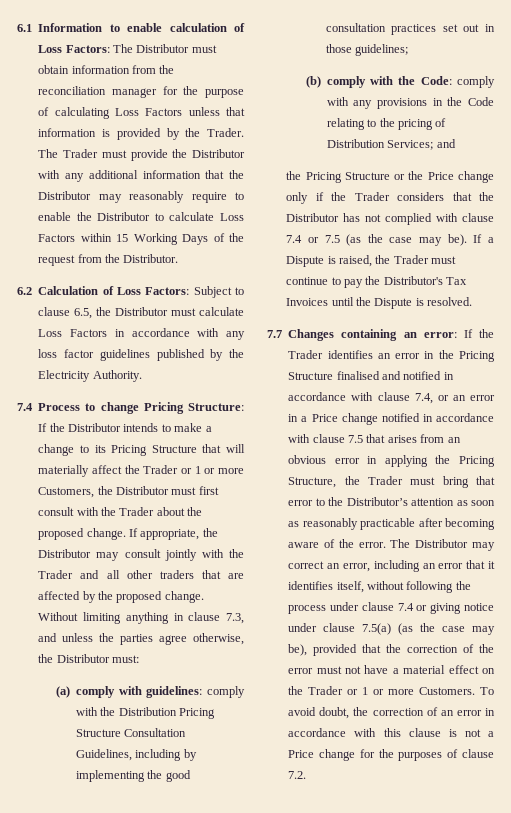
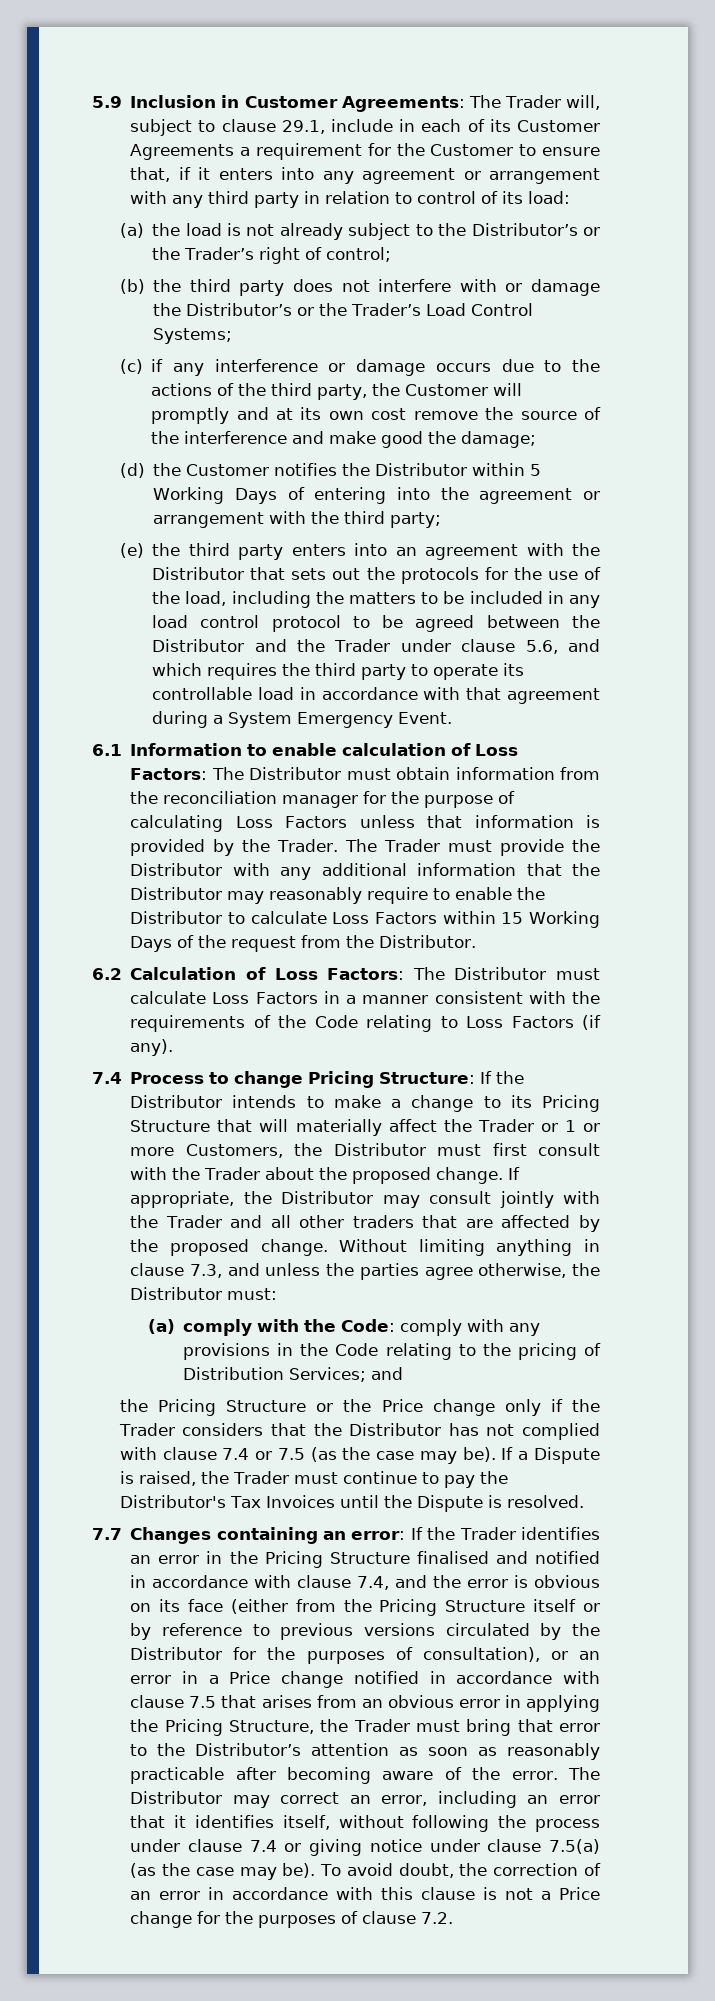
(17, 28) none -> [92,95,600,112] [130,119,601,136] [130,143,600,160] [130,167,600,184] [130,191,571,208] [119,223,600,240] [152,247,392,264] [119,279,600,296] [153,303,534,316] [153,328,233,344] [119,359,600,376] [151,383,523,400] [151,407,601,424] [151,431,537,448] [119,463,542,478] [153,487,600,504] [153,511,442,528] [119,543,600,560] [152,567,601,584] [152,591,601,608] [152,615,601,632] [152,639,600,654] [152,663,525,680] [152,687,600,704] [152,711,453,728] 5.9 Inclusion in Customer Agreements: The Trader will, subject to clause 29.1, include in each of its Customer Agreements a requirement for the Customer to ensure that, if it enters into any agreement or arrangement with any third party in relation to control of its load: // (a) the load is not already subject to the Distributor’s or the Trader’s right of control; // (b) the third party does not interfere with or damage the Distributor’s or the Trader’s Load Control Systems; // (c) if any interference or damage occurs due to the actions of the third party, the Customer will promptly and at its own cost remove the source of the interference and make good the damage; // (d) the Customer notifies the Distributor within 5 Working Days of entering into the agreement or arrangement with the third party; // (e) the third party enters into an agreement with the Distributor that sets out the protocols for the use of the load, including the matters to be included in any load control protocol to be agreed between the Distributor and the Trader under clause 5.6, and which requires the third party to operate its controllable load in accordance with that agreement during a System Emergency Event. //
[193,286,244,298] [38,307,112,319] Subject to clause 6.5, the -> [412,967,445,980] The
[131,328,245,340] [38,349,244,361] [38,370,142,382] accordance with any loss factor guidelines published by the Electricity Authority. -> [346,991,600,1004] [130,1015,601,1032] [130,1039,174,1056] a manner consistent with the requirements of the Code relating to Loss Factors (if any).
[146,686,245,698] [75,707,215,719] [75,728,187,737] [75,749,197,761] [75,770,191,782] [325,23,495,35] [325,44,409,56] [305,76,394,88] guidelines: comply with the Distribution Pricing Structure Consultation Guidelines, including by implementing the good consultation practices set out in those guidelines; // (b) comply with -> (300, 1325) none
(433, 398) none -> [395,1575,600,1588] [130,1599,600,1616] [130,1623,600,1640] [130,1647,540,1664] and the error is obvious on its face (either from the Pricing Structure itself or by reference to previous versions circulated by the Distributor for the purposes of consultation),
[288,644,494,656] [288,665,495,674] [288,686,476,695] be), provided that the correction of the error must not have a material effect on the Trader or 1 or more Customers. -> [282,1863,316,1878] be).

